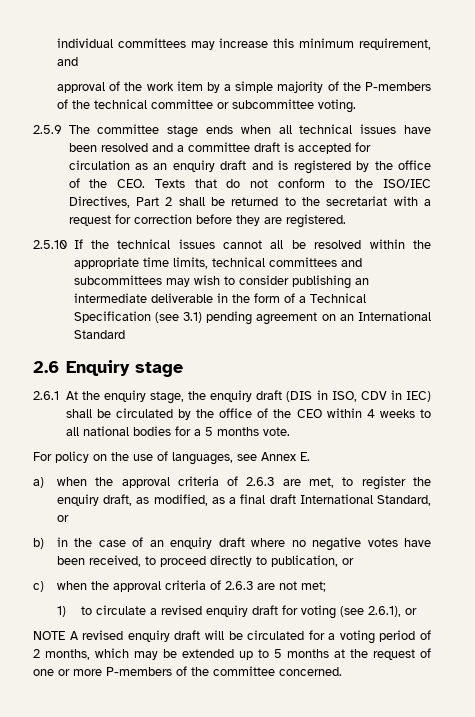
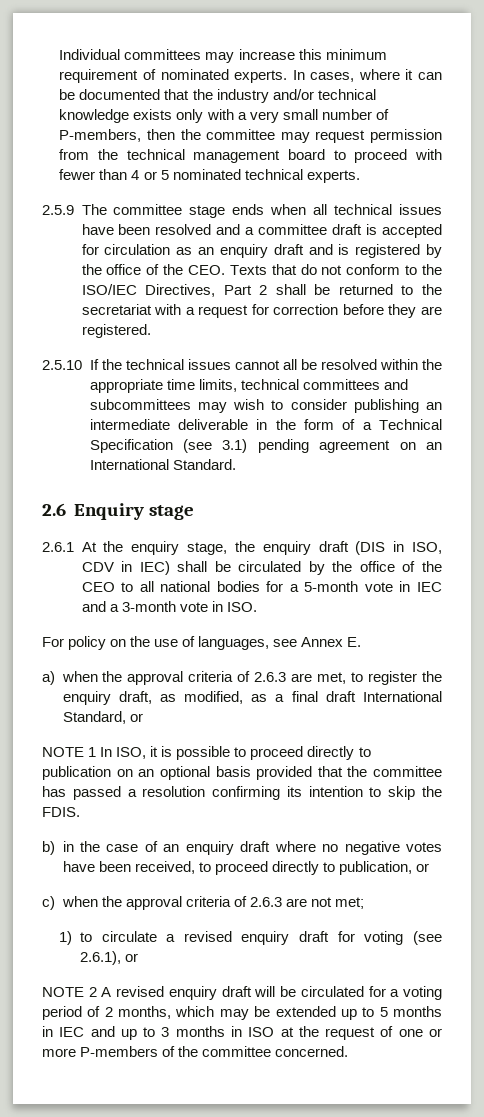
[56,38,113,48] individual -> [59,49,121,60] Individual
[358,38,431,50] [56,57,78,66] [56,81,431,93] [56,99,356,113] requirement, and // approval of the work item by a simple majority of the P-members of the technical committee or subcommittee voting. -> [59,69,443,83] [59,89,376,103] [59,109,389,123] [59,129,442,143] [59,149,443,163] [59,169,360,183] requirement of nominated experts. In cases, where it can be documented that the industry and/or technical knowledge exists only with a very small number of P-members, then the committee may request permission from the technical management board to proceed with fewer than 4 or 5 nominated technical experts.
[73,330,125,339] Standard -> [172,459,236,470] Standard.
[326,408,415,418] within 4 weeks -> (115, 587) none
[204,427,290,436] 5 months vote. -> [304,581,443,592] [81,601,257,612] 5-month vote in IEC and a 3-month vote in ISO.
(69, 518) none -> [42,746,371,760] [42,766,442,780] [42,786,442,800] [42,807,80,817] // NOTE 1 In ISO, it is possible to proceed directly to publication on an optional basis provided that the committee has passed a resolution confirming its intention to skip the FDIS.
(65, 635) none -> [88,987,97,997] 2
(329, 653) none -> [42,1026,275,1040] in IEC and up to 3 months in ISO

